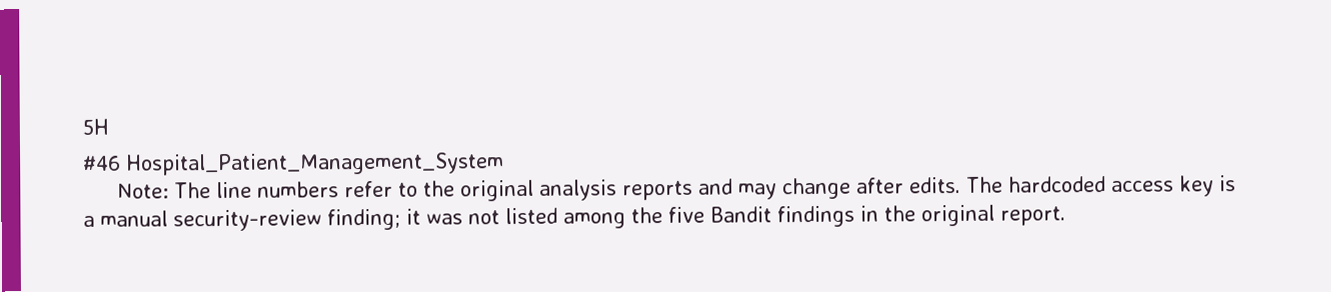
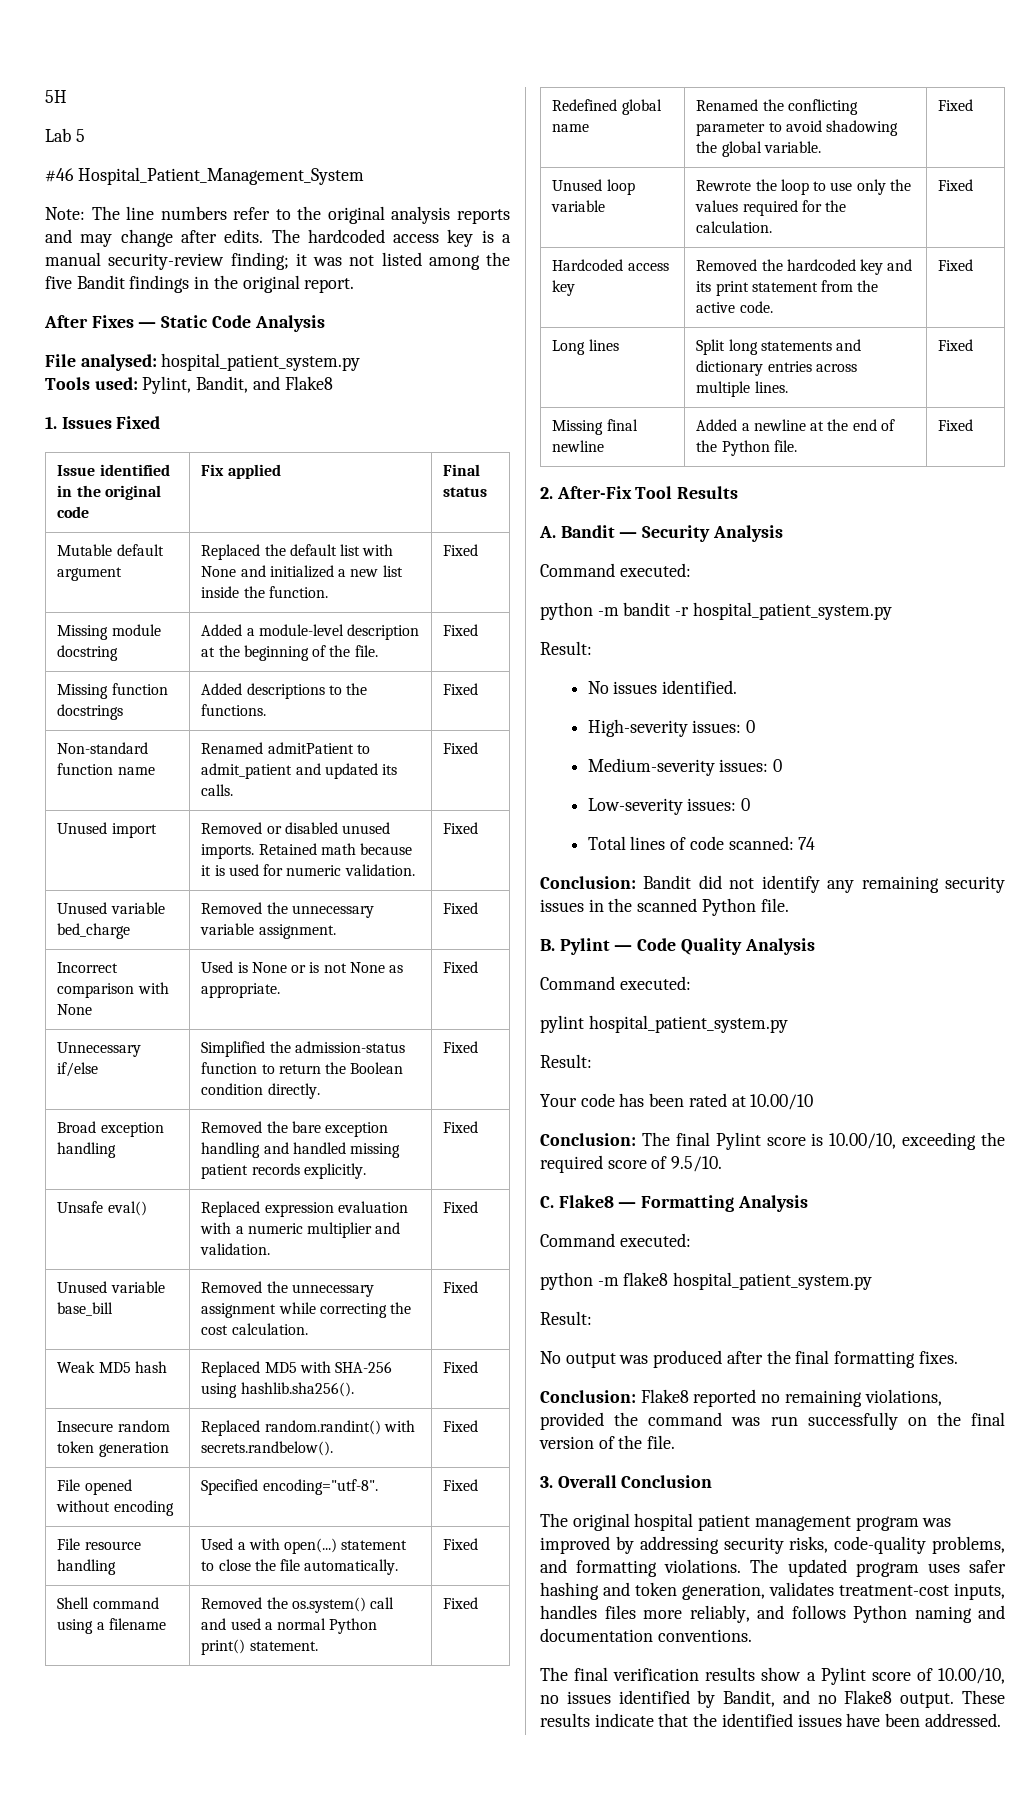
(109, 126) none -> [45,128,85,142] // Lab 5
(1066, 216) none -> [44,315,325,332] [45,353,361,371] [45,376,333,394] [45,416,161,429] [57,464,170,476] [57,485,161,500] [57,506,90,518] [201,464,281,479] [443,464,481,476] [443,487,488,497] [57,544,164,556] [57,567,123,581] [201,544,394,560] [201,565,403,578] [201,586,328,598] [443,544,479,556] [57,624,161,640] [57,645,119,661] [201,624,420,640] [201,645,378,661] [443,624,479,636] [57,683,168,699] [57,704,124,720] [201,683,368,699] [201,704,267,716] [443,683,479,695] [57,742,149,754] [57,763,155,775] [201,742,370,754] [201,763,398,779] [201,784,234,796] [443,742,479,754] [57,822,157,838] [201,822,391,834] [201,843,413,859] [201,864,415,876] [443,822,479,834] [57,902,165,914] [57,923,131,939] [201,902,374,918] [200,923,336,939] [443,902,479,914] [57,962,119,973] [57,982,169,998] [57,1004,93,1015] [201,961,404,973] [201,983,281,998] [443,961,479,973] [57,1042,142,1057] [57,1062,99,1077] [201,1041,405,1057] [201,1062,404,1074] [201,1083,320,1099] [443,1041,479,1053] [57,1121,164,1137] [57,1142,117,1158] [201,1121,389,1137] [201,1142,401,1158] [201,1163,366,1179] [443,1121,479,1133] [57,1201,147,1216] [201,1201,408,1217] [200,1222,401,1238] [200,1243,271,1255] [443,1201,479,1213] [57,1281,165,1293] [57,1302,114,1316] [201,1281,374,1297] [201,1302,412,1318] [201,1323,308,1335] [443,1281,479,1293] [57,1361,167,1373] [201,1361,393,1377] [201,1382,354,1398] [443,1361,479,1373] [57,1420,170,1432] [57,1441,169,1457] [201,1420,415,1436] [201,1441,334,1456] [443,1420,479,1432] [57,1479,132,1495] [56,1500,174,1516] [201,1479,378,1495] [443,1479,479,1491] [57,1538,141,1550] [57,1559,117,1575] [201,1538,408,1554] [201,1559,399,1575] [443,1538,479,1550] [57,1597,159,1609] [57,1618,166,1634] [201,1597,395,1613] [201,1618,378,1634] [201,1639,318,1655] [443,1597,479,1609] [552,99,662,115] [552,124,590,132] [696,99,858,115] [696,120,899,136] [696,141,821,157] [938,99,974,111] [552,179,635,195] [551,200,606,212] [696,179,912,195] [695,200,847,216] [696,221,773,233] [938,179,974,191] [552,259,669,271] [552,280,576,296] [696,259,913,275] [696,280,879,296] [696,301,773,313] [938,259,974,271] [552,339,619,355] [696,339,862,355] [696,360,857,376] [696,381,788,397] [938,339,974,351] [552,419,638,435] [552,440,605,452] [696,419,896,431] [696,440,797,456] [938,419,974,431] [540,486,739,499] [539,525,783,542] [540,563,691,577] [540,602,892,620] [540,641,592,655] [587,680,738,694] [587,719,756,737] [587,758,783,776] [587,798,751,815] [587,836,816,850] [540,875,1006,893] [540,898,789,916] [540,938,815,955] [540,976,691,990] [540,1015,788,1033] [540,1054,592,1068] [540,1093,814,1110] [540,1132,1005,1150] [540,1155,723,1173] [540,1195,808,1212] [540,1233,691,1247] [540,1272,873,1290] [540,1311,592,1325] [540,1350,958,1368] [540,1389,942,1407] [540,1412,1005,1430] [539,1435,676,1449] [540,1475,713,1488] [540,1513,952,1531] [540,1536,1005,1554] [540,1559,1006,1577] [540,1582,1005,1600] [540,1605,1005,1623] [540,1628,752,1642] [540,1667,1005,1685] [540,1690,1005,1708] [540,1713,1001,1727] // After Fixes — Static Code Analysis // File analysed: hospital_patient_system.py // Tools used: Pylint, Bandit, and Flake8 // 1. Issues Fixed // Issue identified in the original code | Fix applied | Final status // Mutable default argument | Replaced the default list with None and initialized a new list inside the function. | Fixed // Missing module docstring | Added a module-level description at the beginning of the file. | Fixed // Missing function docstrings | Added descriptions to the functions. | Fixed // Non-standard function name | Renamed admitPatient to admit_patient and updated its calls. | Fixed // Unused import | Removed or disabled unused imports. Retained math because it is used for numeric validation. | Fixed // Unused variable bed_charge | Removed the unnecessary variable assignment. | Fixed // Incorrect comparison with None | Used is None or is not None as appropriate. | Fixed // Unnecessary if/else | Simplified the admission-status function to return the Boolean condition directly. | Fixed // Broad exception handling | Removed the bare exception handling and handled missing patient records explicitly. | Fixed // Unsafe eval() | Replaced expression evaluation with a numeric multiplier and validation. | Fixed // Unused variable base_bill | Removed the unnecessary assignment while correcting the cost calculation. | Fixed // Weak MD5 hash | Replaced MD5 with SHA-256 using hashlib.sha256(). | Fixed // Insecure random token generation | Replaced random.randint() with secrets.randbelow(). | Fixed // File opened without encoding | Specified encoding="utf-8". | Fixed // File resource handling | Used a with open(...) statement to close the file automatically. | Fixed // Shell command using a filename | Removed the os.system() call and used a normal Python print() statement. | Fixed // Redefined global name | Renamed the conflicting parameter to avoid shadowing the global variable. | Fixed // Unused loop variable | Rewrote the loop to use only the values required for the calculation. | Fixed // Hardcoded access key | Removed the hardcoded key and its print statement from the active code. | Fixed // Long lines | Split long statements and dictionary entries across multiple lines. | Fixed // Missing final newline | Added a newline at the end of the Python file. | Fixed // 2. After-Fix Tool Results // A. Bandit — Security Analysis // Command executed: // python -m bandit -r hospital_patient_system.py // Result: // No issues identified. // High-severity issues: 0 // Medium-severity issues: 0 // Low-severity issues: 0 // Total lines of code scanned: 74 // Conclusion: Bandit did not identify any remaining security issues in the scanned Python file. // B. Pylint — Code Quality Analysis // Command executed: // pylint hospital_patient_system.py // Result: // Your code has been rated at 10.00/10 // Conclusion: The final Pylint score is 10.00/10, exceeding the required score of 9.5/10. // C. Flake8 — Formatting Analysis // Command executed: // python -m flake8 hospital_patient_system.py // Result: // No output was produced after the final formatting fixes. // Conclusion: Flake8 reported no remaining violations, provided the command was run successfully on the final version of the file. // 3. Overall Conclusion // The original hospital patient management program was improved by addressing security risks, code-quality problems, and formatting violations. The updated program uses safer hashing and token generation, validates treatment-cost inputs, handles files more reliably, and follows Python naming and documentation conventions. // The final verification results show a Pylint score of 10.00/10, no issues identified by Bandit, and no Flake8 output. These results indicate that the identified issues have been addressed.

